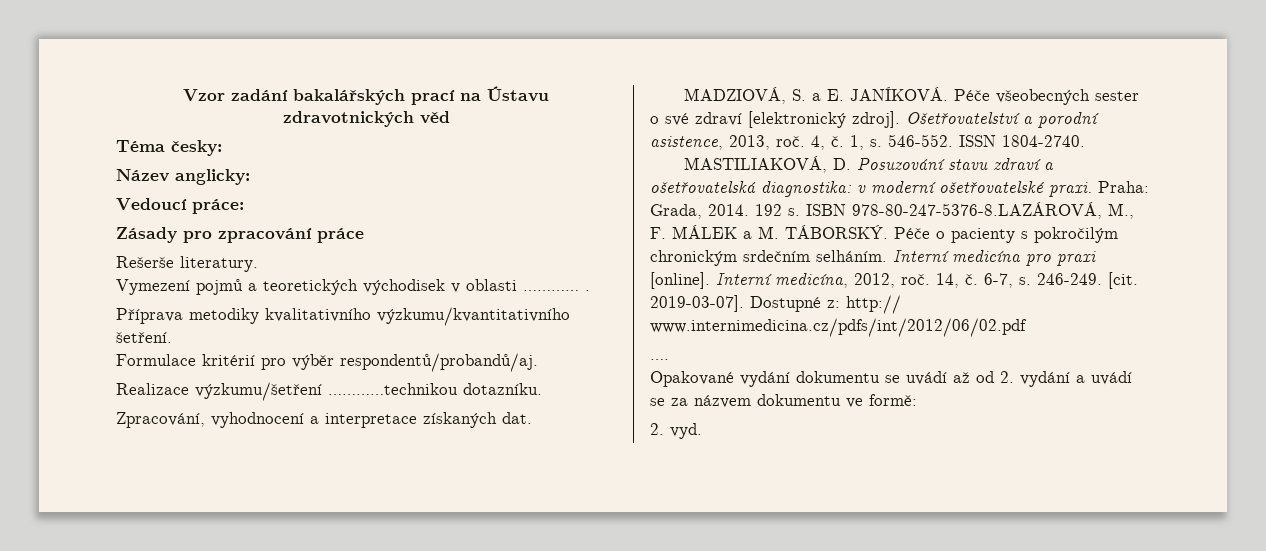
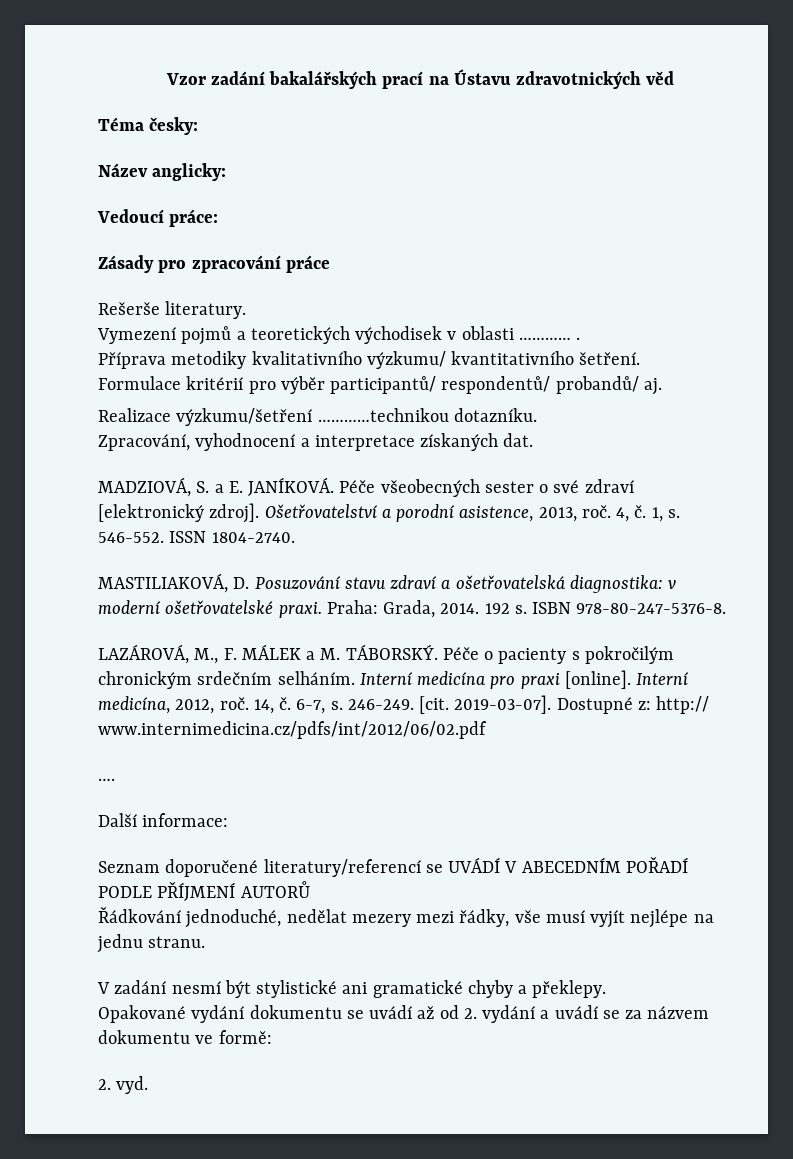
[377,307,570,326] výzkumu/kvantitativního -> [366,351,575,369] výzkumu/ kvantitativního
[340,353,538,372] respondentů/probandů/aj. -> [330,376,662,395] participantů/ respondentů/ probandů/ aj.
[852,202,1102,219] 978-80-247-5376-8.LAZÁROVÁ, -> [576,603,727,614] [98,644,189,664] 978-80-247-5376-8. // LAZÁROVÁ,
(669, 359) none -> [98,813,229,827] [98,857,688,877] [98,881,310,901] [98,907,714,928] [97,934,206,953] [97,980,607,998] // Další informace: // Seznam doporučené literatury/referencí se UVÁDÍ V ABECEDNÍM POŘADÍ PODLE PŘÍJMENÍ AUTORŮ // Řádkování jednoduché, nedělat mezery mezi řádky, vše musí vyjít nejlépe na jednu stranu. // V zadání nesmí být stylistické ani gramatické chyby a překlepy.

